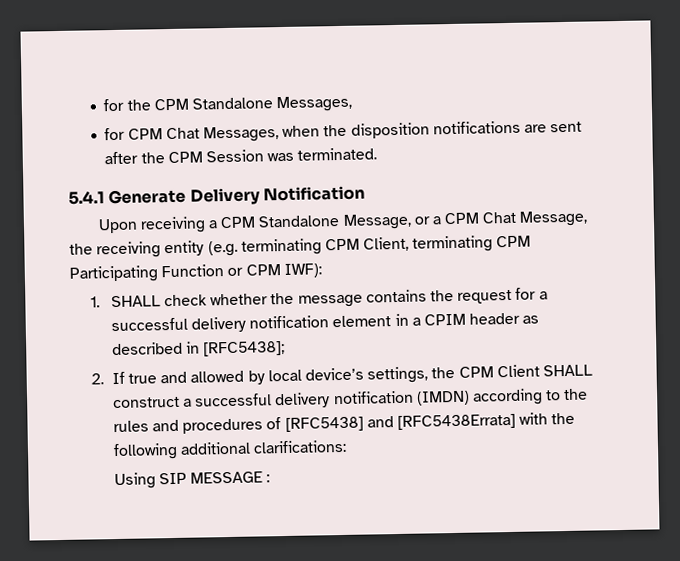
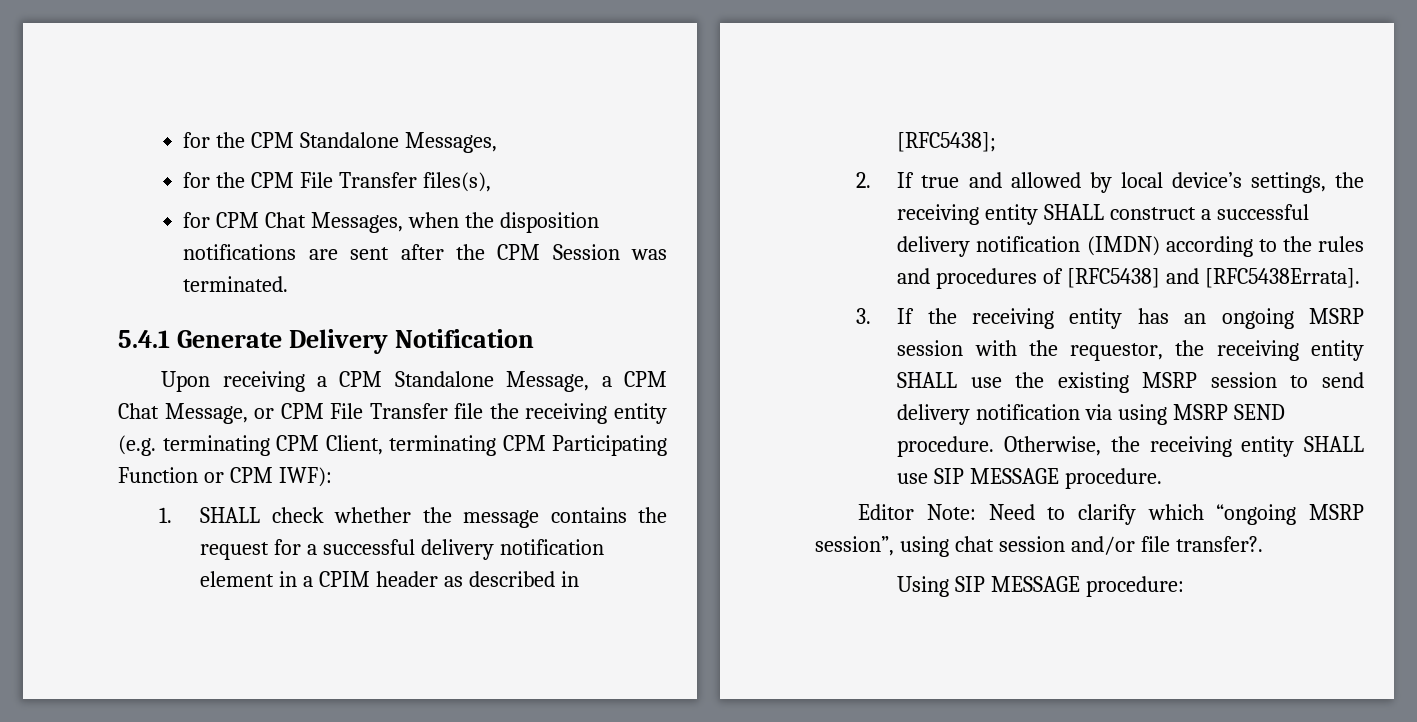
(353, 104) none -> [183,172,492,192] // for the CPM File Transfer files(s),
[413,216,431,225] or -> (590, 381) none
(589, 218) none -> [254,403,484,419] or CPM File Transfer file
[458,364,540,378] CPM Client -> [897,204,1039,225] receiving entity
[396,412,576,431] [112,439,348,461] [RFC5438Errata] with the following additional clarifications: -> [1205,268,1361,288] [856,308,1364,329] [897,340,1364,361] [897,372,1364,393] [897,404,1286,425] [897,436,1364,457] [897,468,1163,489] [858,504,1364,525] [815,536,1263,557] [RFC5438Errata]. // 3. If the receiving entity has an ongoing MSRP session with the requestor, the receiving entity SHALL use the existing MSRP session to send delivery notification via using MSRP SEND procedure. Otherwise, the receiving entity SHALL use SIP MESSAGE procedure. // Editor Note: Need to clarify which “ongoing MSRP session”, using chat session and/or file transfer?.
[266,474,271,483] : -> [1086,576,1185,597] procedure:

